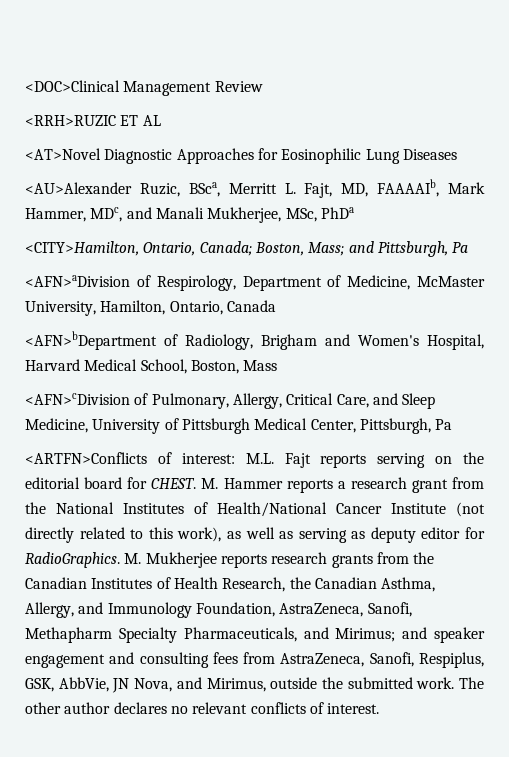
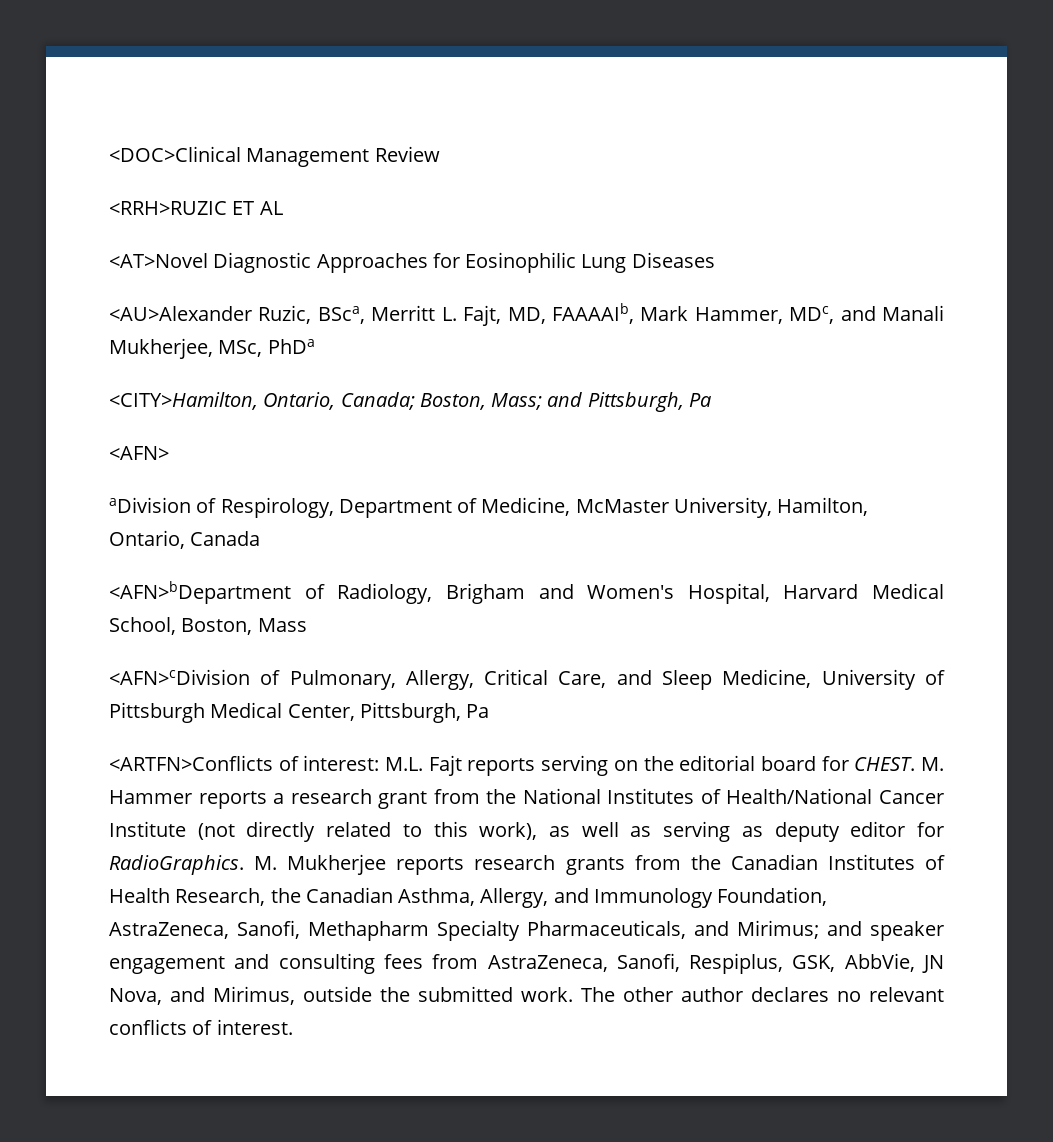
[25,275,130,287] <AFN>aDivision -> [109,446,169,460] [109,497,191,513] <AFN> // aDivision

